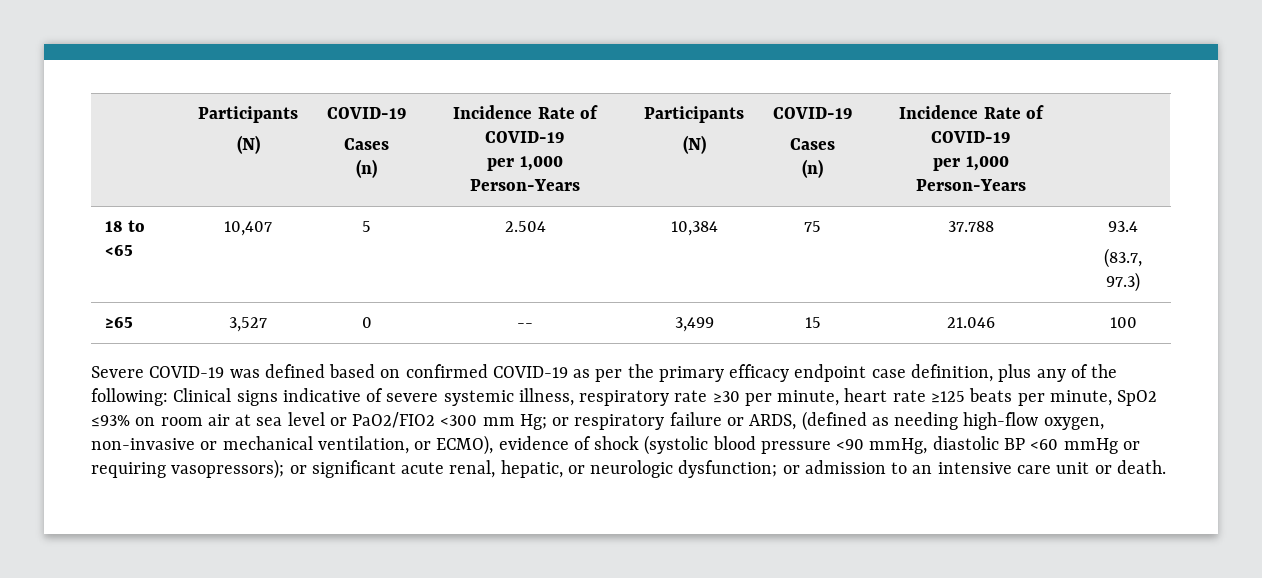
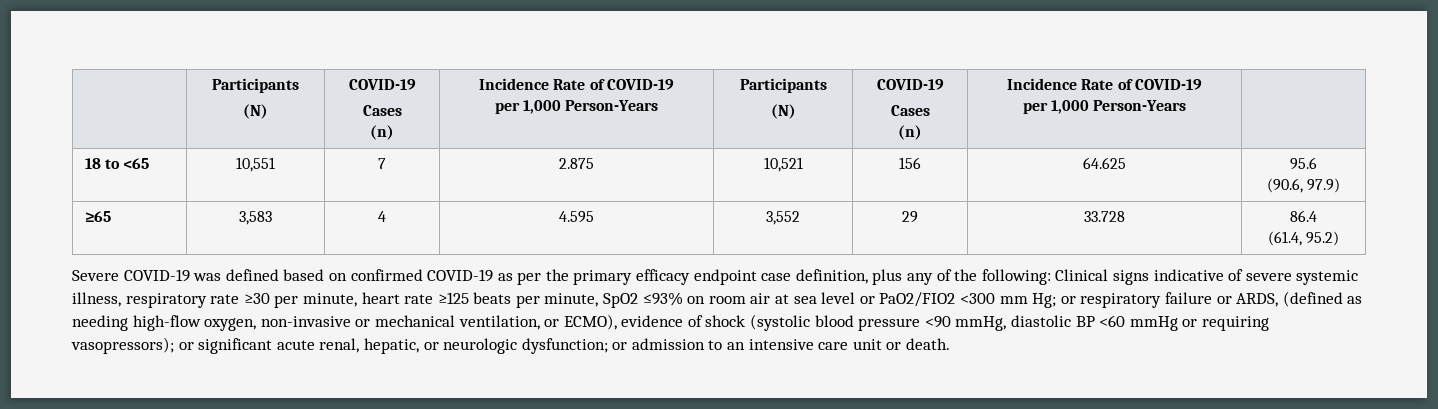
[224,221,272,236] [362,221,371,232] [504,221,546,232] [670,221,718,236] [804,221,821,232] [948,221,994,232] [1108,221,1138,232] [1104,248,1142,268] [1106,272,1140,292] [104,317,133,328] [229,317,267,332] [361,317,372,328] [517,323,533,328] [674,317,714,332] [804,317,821,328] [947,317,995,328] [1109,317,1137,328] 10,407 | 5 | 2.504 | 10,384 | 75 | 37.788 | 93.4 // (83.7, 97.3) // ≥65 | 3,527 | 0 | -- | 3,499 | 15 | 21.046 | 100 -> [236,157,275,172] [378,158,386,169] [559,158,594,169] [763,157,803,172] [899,157,921,169] [1083,157,1126,169] [1290,157,1317,170] [1266,178,1341,193] [84,211,111,222] [239,211,272,225] [378,211,386,222] [559,211,594,223] [766,211,800,225] [902,211,918,223] [1084,211,1125,222] [1290,210,1317,222] [1267,231,1340,246] 10,551 | 7 | 2.875 | 10,521 | 156 | 64.625 | 95.6 // (90.6, 97.9) // ≥65 | 3,583 | 4 | 4.595 | 3,552 | 29 | 33.728 | 86.4 // (61.4, 95.2)

